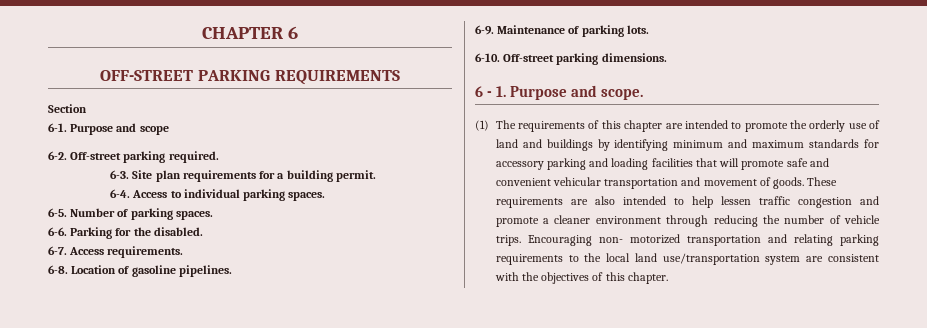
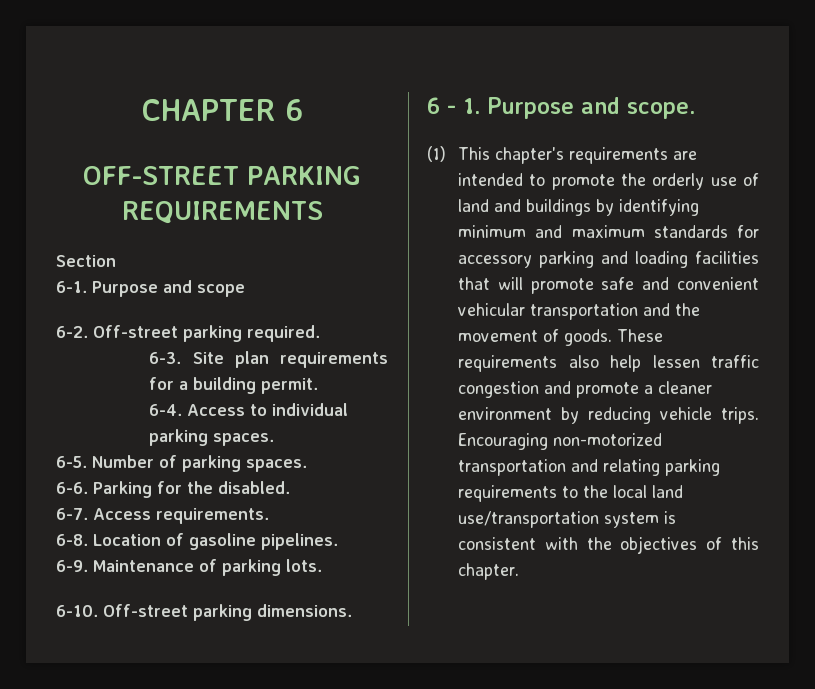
[495,120,663,132] The requirements of this chapter -> [458,147,669,164] This chapter's requirements
(701, 181) none -> [675,303,701,316] the
[570,196,684,205] are also intended to -> [568,355,599,368] also
[666,215,841,227] through reducing the number of -> [561,407,652,424] by reducing
[598,234,680,244] non- motorized -> [553,433,663,446] non-motorized
[806,256,824,262] are -> [664,511,677,524] is

